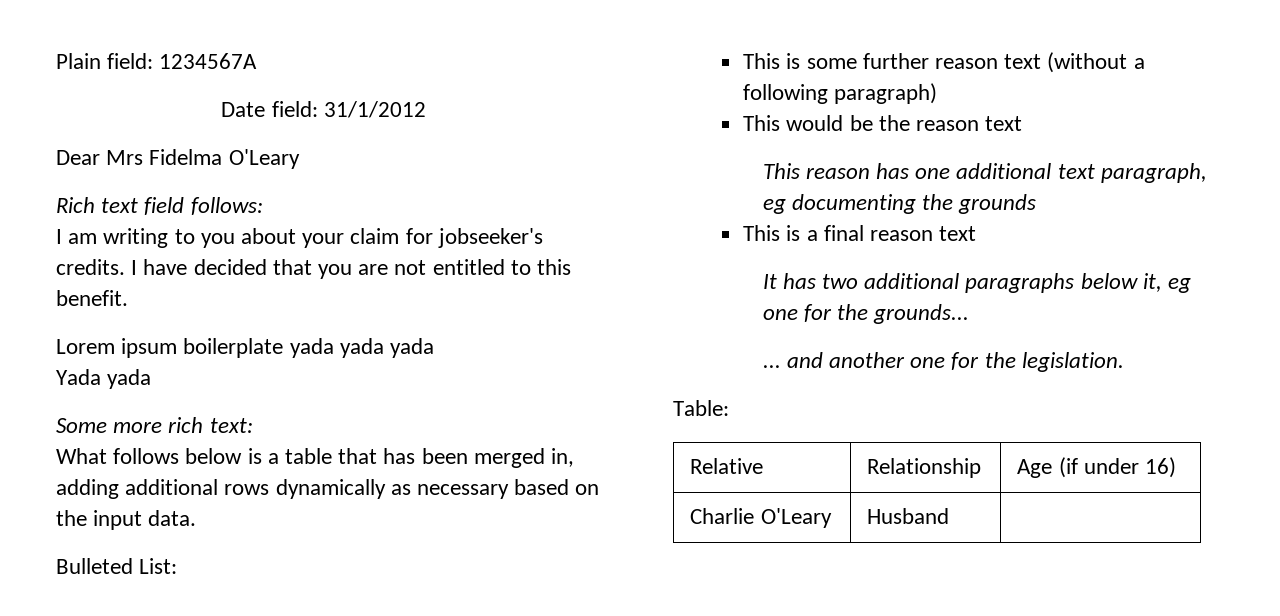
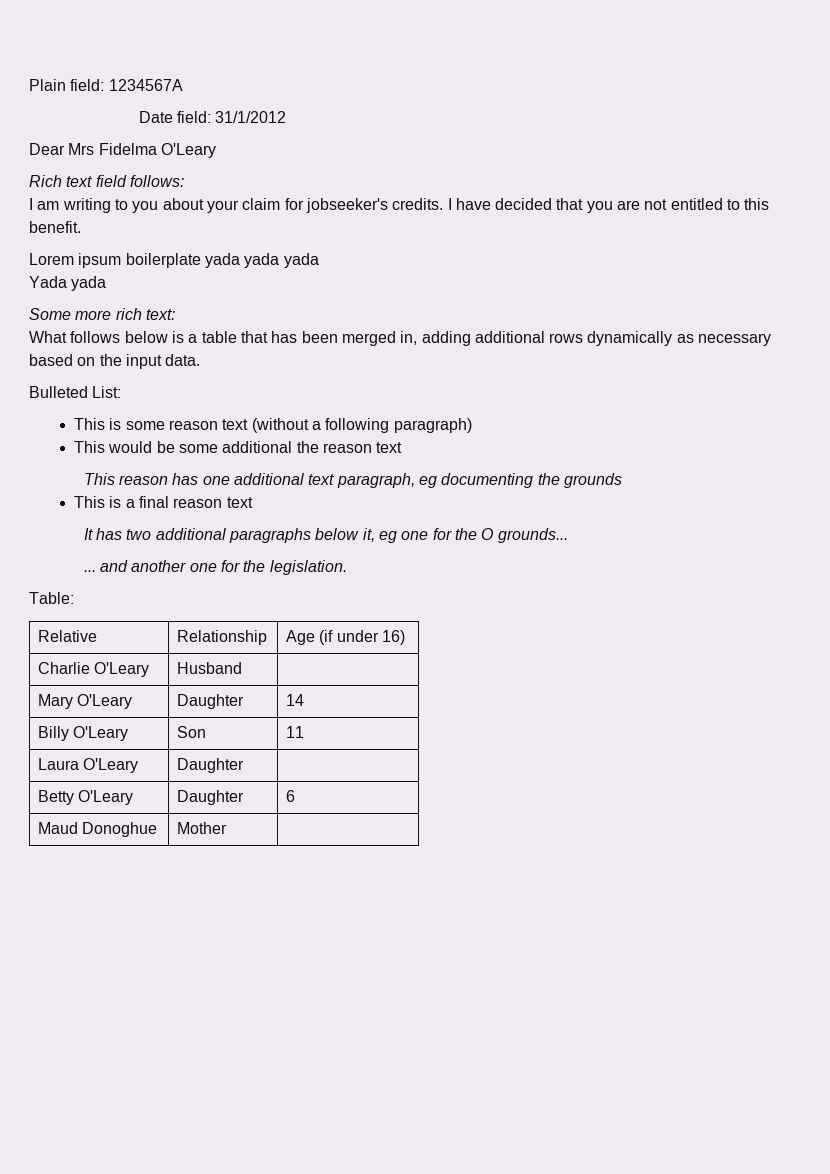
[862,53,929,69] further -> (165, 425) none
(873, 123) none -> [178,441,293,453] some additional
(869, 312) none -> [481,528,494,540] O
(950, 516) none -> [37,694,133,709] [176,694,244,709] [285,694,304,706] [37,726,129,741] [176,726,206,738] [285,726,304,738] [37,758,139,773] [176,758,244,773] [37,790,134,805] [176,790,244,805] [285,790,295,802] [37,822,158,837] [176,822,227,834] // Mary O'Leary | Daughter | 14 // Billy O'Leary | Son | 11 // Laura O'Leary | Daughter | // Betty O'Leary | Daughter | 6 // Maud Donoghue | Mother |

